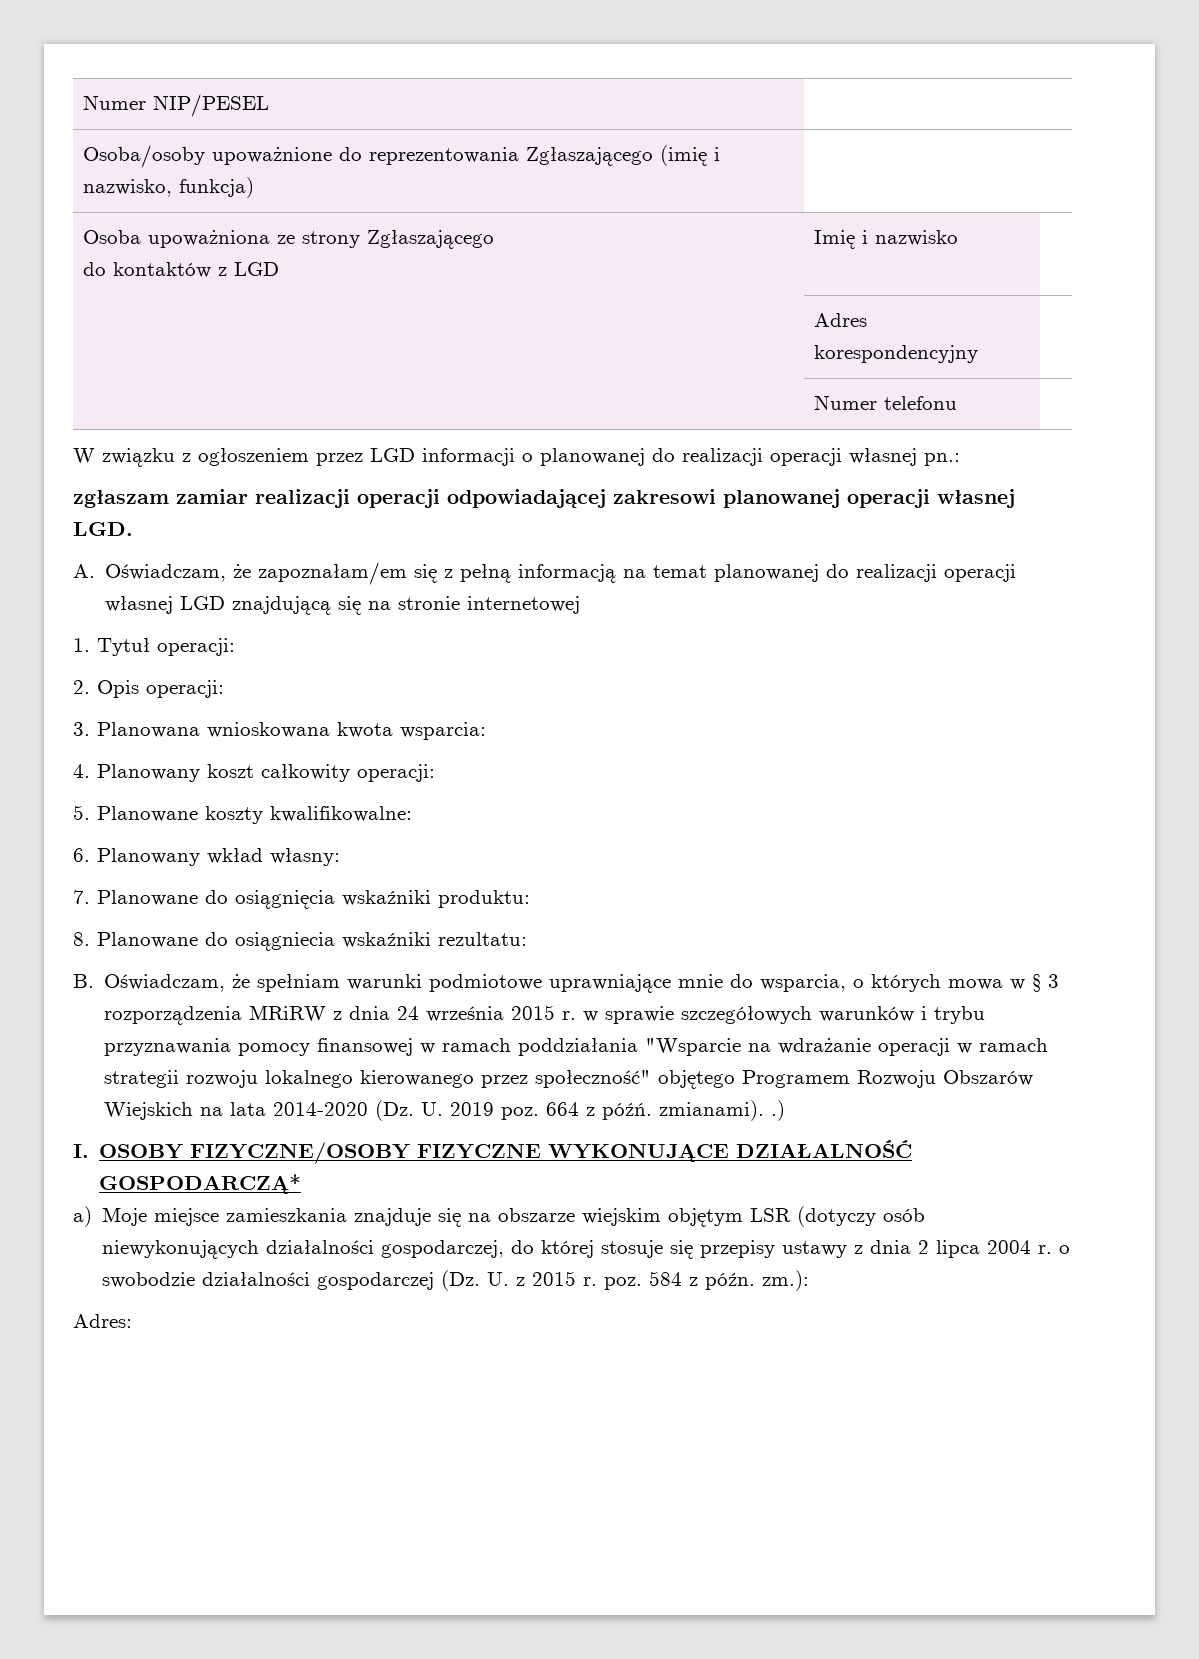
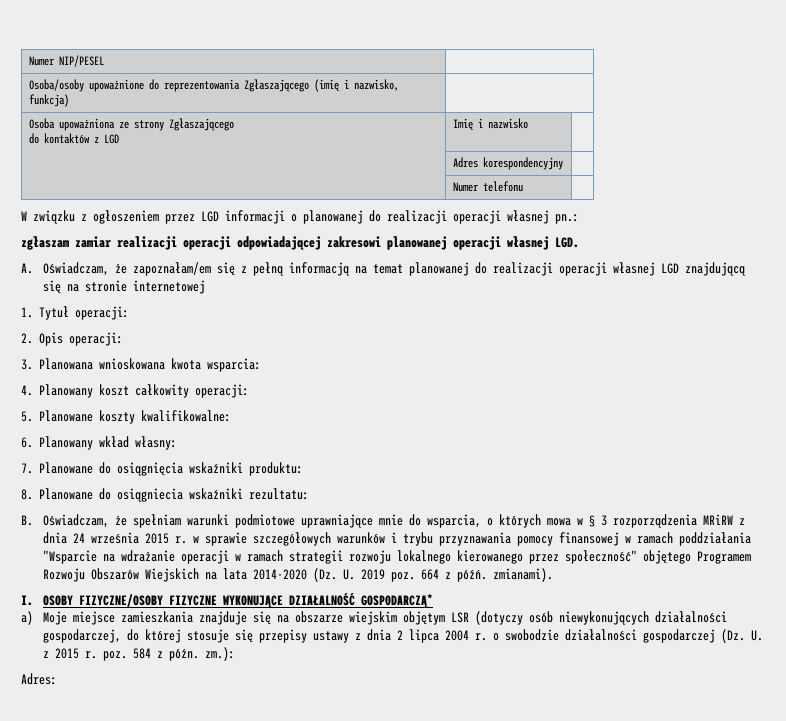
[771,1100,786,1121] .) -> (553, 575) none

